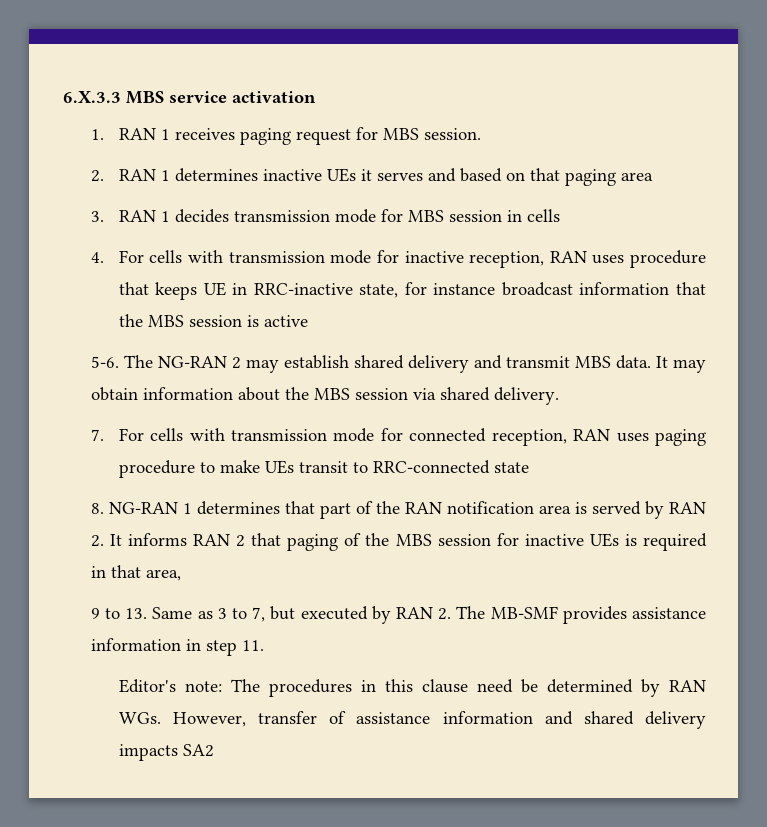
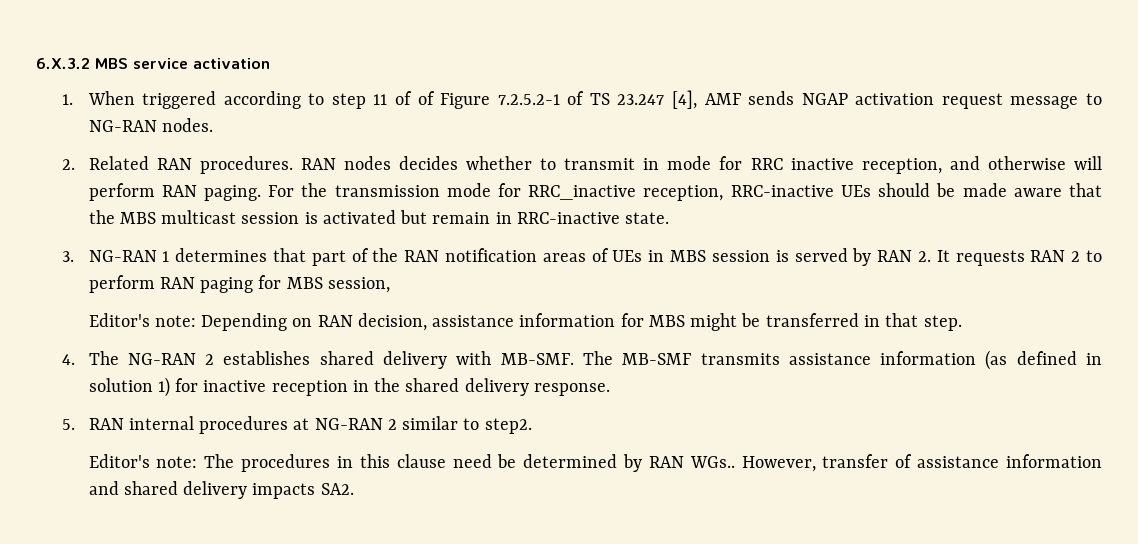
[63,91,121,103] 6.X.3.3 -> [36,58,90,69] 6.X.3.2
[118,127,481,145] [90,168,653,186] [90,209,560,223] [90,250,706,268] [118,282,670,300] RAN 1 receives paging request for MBS session. // 2. RAN 1 determines inactive UEs it serves and based on that paging area // 3. RAN 1 decides transmission mode for MBS session in cells // 4. For cells with transmission mode for inactive reception, RAN uses procedure that keeps UE in RRC-inactive state, for instance broadcast information -> [87,90,1102,109] [88,118,213,132] [62,156,1103,174] [88,183,1062,201] When triggered according to step 11 of of Figure 7.2.5.2-1 of TS 23.247 [4], AMF sends NGAP activation request message to NG-RAN nodes. // 2. Related RAN procedures. RAN nodes decides whether to transmit in mode for RRC inactive reception, and otherwise will perform RAN paging. For the transmission mode for RRC_inactive reception, RRC-inactive UEs should be made aware
[188,315,308,327] [90,355,706,373] [90,387,559,405] [90,428,706,446] [118,460,529,478] [90,503,104,514] session is active // 5-6. The NG-RAN 2 may establish shared delivery and transmit MBS data. It may obtain information about the MBS session via shared delivery. // 7. For cells with transmission mode for connected reception, RAN uses paging procedure to make UEs transit to RRC-connected state // 8. -> [161,210,670,224] [62,251,75,262] multicast session is activated but remain in RRC-inactive state. // 3.
[538,505,571,514] area -> [542,248,770,262] areas of UEs in MBS session
[128,533,188,546] informs -> [955,250,1025,266] requests
[251,533,708,551] [90,565,181,581] [90,606,707,624] [90,638,264,656] that paging of the MBS session for inactive UEs is required in that area, // 9 to 13. Same as 3 to 7, but executed by RAN 2. The MB-SMF provides assistance information in step 11. -> [1086,250,1103,262] [88,275,390,293] [88,313,962,331] [62,350,1102,370] [88,377,610,397] [62,416,532,434] to perform RAN paging for MBS session, // Editor's note: Depending on RAN decision, assistance information for MBS might be transferred in that step. // 4. The NG-RAN 2 establishes shared delivery with MB-SMF. The MB-SMF transmits assistance information (as defined in solution 1) for inactive reception in the shared delivery response. // 5. RAN internal procedures at NG-RAN 2 similar to step2.
[118,712,161,724] WGs. -> [689,456,735,468] WGs..
[182,744,214,757] SA2 -> [320,483,354,495] SA2.

